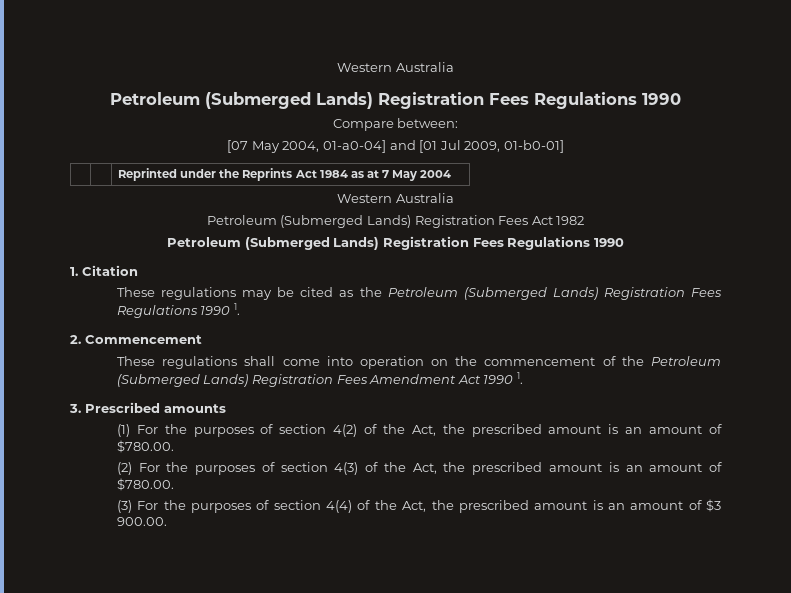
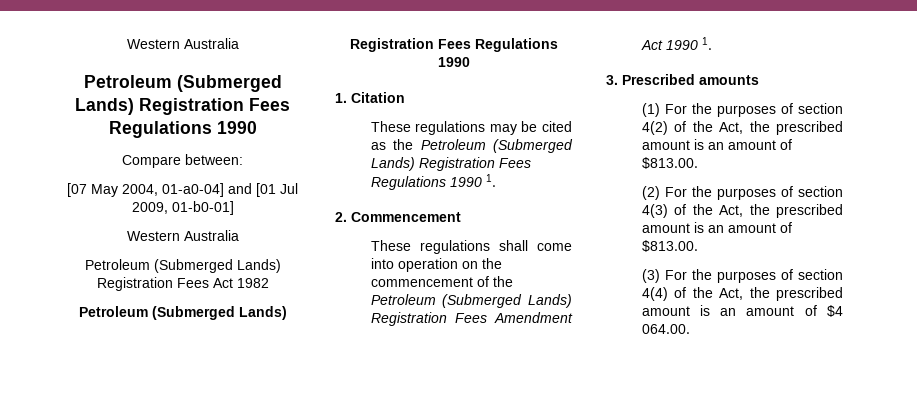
[118,168,452,181] // | | Reprinted under the Reprints Act 1984 as at 7 May 2004 -> (234, 208) none
[116,440,174,453] $780.00. -> [641,157,698,169] $813.00.
[116,478,174,491] $780.00. -> [641,240,698,252] $813.00.
[706,499,722,512] [116,517,167,526] $3 900.00. -> [827,305,843,317] [641,324,690,334] $4 064.00.

